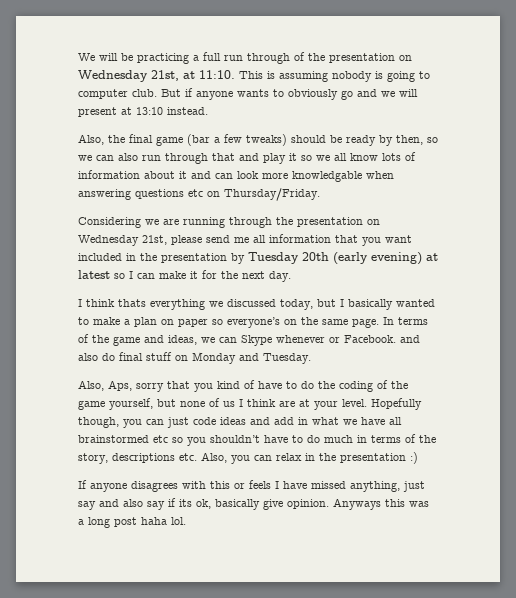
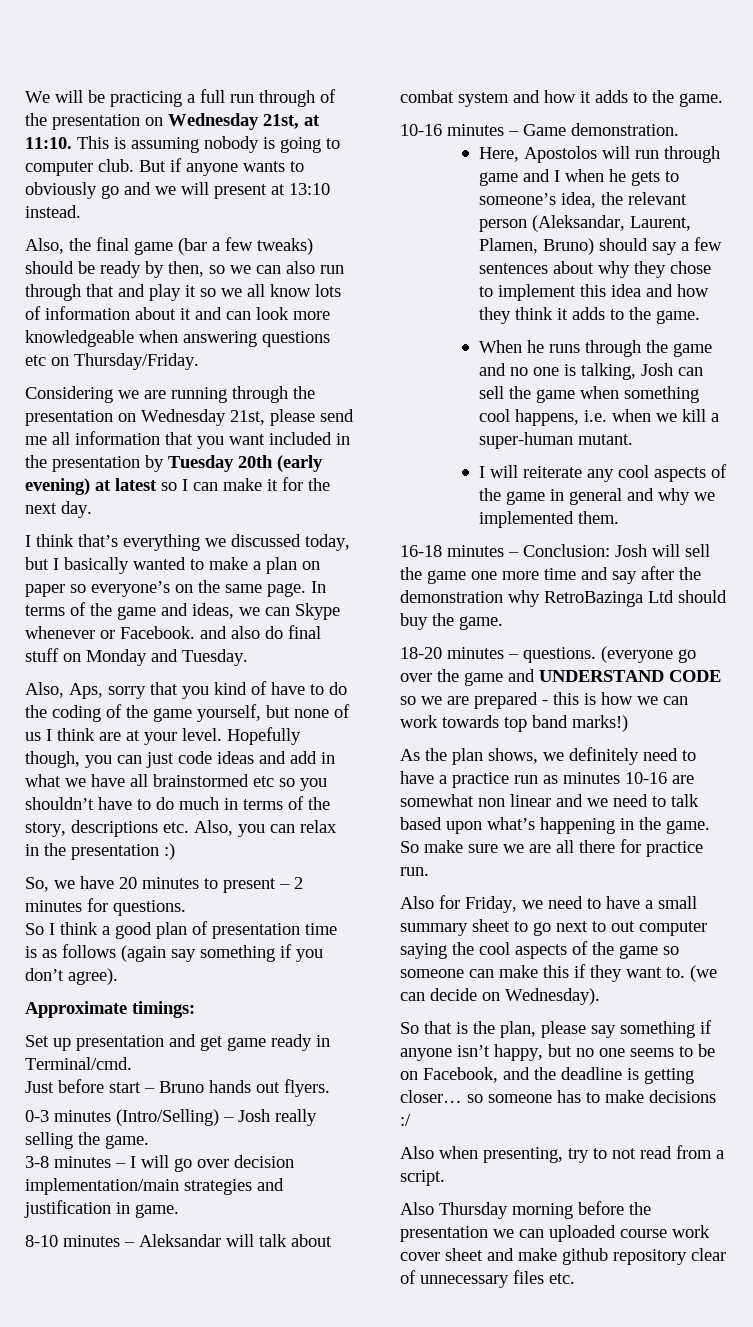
[292,171,362,182] knowledgable -> [25,330,134,347] knowledgeable
[118,299,146,307] thats -> [78,534,118,547] that’s
[78,480,425,492] [78,498,429,510] [78,517,186,528] If anyone disagrees with this or feels I have missed anything, just say and also say if its ok, basically give opinion. Anyways this was a long post haha lol. -> [25,876,303,893] [25,898,186,916] [25,921,337,939] [25,944,323,962] [25,968,118,985] [25,1001,195,1018] [25,1034,330,1051] [25,1057,132,1070] [25,1079,330,1097] [25,1109,317,1126] [25,1132,149,1149] [25,1155,294,1172] [25,1178,284,1195] [24,1200,179,1218] [25,1234,332,1247] [400,90,723,107] [400,123,679,136] [478,146,720,163] [478,169,679,186] [478,192,687,208] [478,215,691,232] [478,237,722,255] [478,261,711,278] [478,284,709,301] [478,307,700,324] [478,340,712,357] [478,363,703,380] [478,386,699,403] [478,409,719,426] [478,432,633,449] [478,464,727,482] [478,488,715,505] [478,511,619,528] [400,544,710,557] [400,566,701,584] [400,590,727,607] [400,613,503,630] [400,646,696,663] [400,669,721,686] [400,692,688,709] [400,715,628,732] [400,747,696,765] [400,771,694,788] [400,794,699,807] [400,817,710,834] [400,839,703,857] [400,867,429,876] [400,895,697,913] [400,919,707,936] [400,941,679,959] [400,964,717,982] [400,988,600,1005] [400,1020,712,1038] [400,1044,715,1061] [400,1067,694,1084] [400,1090,716,1103] [400,1114,411,1126] [400,1145,724,1163] [400,1170,445,1186] [400,1201,651,1219] [400,1225,710,1242] [400,1248,726,1265] [400,1270,575,1288] So, we have 20 minutes to present – 2 minutes for questions. // So I think a good plan of presentation time is as follows (again say something if you don’t agree). // Approximate timings: // Set up presentation and get game ready in Terminal/cmd. // Just before start – Bruno hands out flyers. // 0-3 minutes (Intro/Selling) – Josh really selling the game. // 3-8 minutes – I will go over decision implementation/main strategies and justification in game. // 8-10 minutes – Aleksandar will talk about combat system and how it adds to the game. // 10-16 minutes – Game demonstration. // Here, Apostolos will run through game and I when he gets to someone’s idea, the relevant person (Aleksandar, Laurent, Plamen, Bruno) should say a few sentences about why they chose to implement this idea and how they think it adds to the game. // When he runs through the game and no one is talking, Josh can sell the game when something cool happens, i.e. when we kill a super-human mutant. // I will reiterate any cool aspects of the game in general and why we implemented them. // 16-18 minutes – Conclusion: Josh will sell the game one more time and say after the demonstration why RetroBazinga Ltd should buy the game. // 18-20 minutes – questions. (everyone go over the game and UNDERSTAND CODE so we are prepared - this is how we can work towards top band marks!) // As the plan shows, we definitely need to have a practice run as minutes 10-16 are somewhat non linear and we need to talk based upon what’s happening in the game. So make sure we are all there for practice run. // Also for Friday, we need to have a small summary sheet to go next to out computer saying the cool aspects of the game so someone can make this if they want to. (we can decide on Wednesday). // So that is the plan, please say something if anyone isn’t happy, but no one seems to be on Facebook, and the deadline is getting closer… so someone has to make decisions :/ // Also when presenting, try to not read from a script. // Also Thursday morning before the presentation we can uploaded course work cover sheet and make github repository clear of unnecessary files etc.

